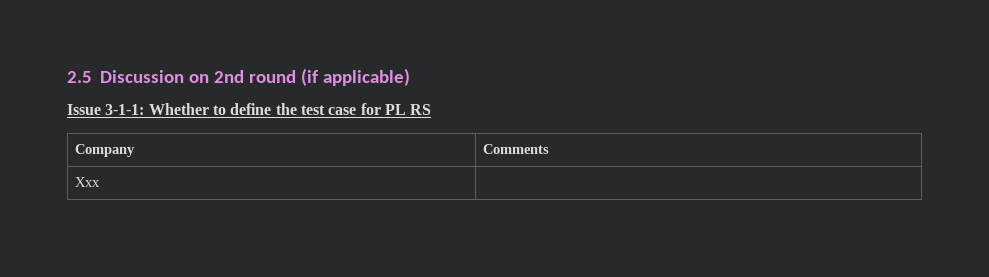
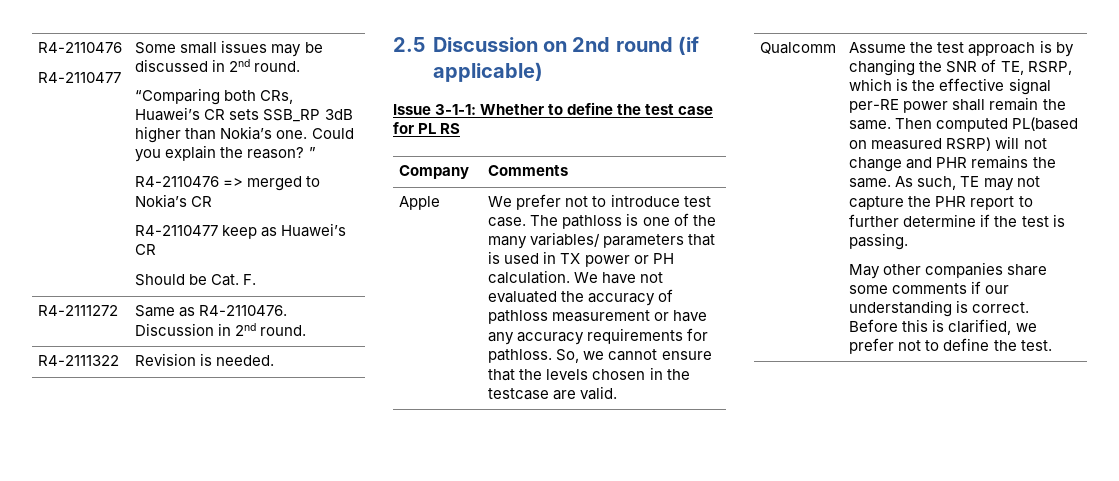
(67, 77) none -> [38,42,123,53] [38,72,122,83] [135,40,323,57] [135,59,301,72] [135,88,294,105] [135,107,353,122] [135,126,354,143] [135,145,316,162] [135,176,321,191] [135,194,213,208] [135,223,347,239] [135,244,157,255] [135,274,257,286] [38,305,119,316] [135,305,288,317] [135,323,307,336] [38,355,120,366] [135,353,275,366] R4-2110476 // R4-2110477 | Some small issues may be discussed in 2nd round. // “Comparing both CRs, Huawei’s CR sets SSB_RP 3dB higher than Nokia’s one. Could you explain the reason? ” // R4-2110476 => merged to Nokia’s CR // R4-2110477 keep as Huawei’s CR // Should be Cat. F. // R4-2111272 | Same as R4-2110476. Discussion in 2nd round. // R4-2111322 | Revision is needed. //
[75,177,101,187] Xxx | -> [399,196,441,210] [488,194,711,210] [488,213,716,229] [488,232,716,249] [488,251,674,267] [488,270,664,284] [488,289,674,306] [488,310,708,324] [488,328,709,345] [488,349,712,363] [488,367,690,381] [488,386,618,400] [760,42,837,54] [849,40,1074,57] [849,59,1072,76] [849,78,1051,95] [849,97,1066,113] [849,117,1079,132] [849,136,1047,151] [849,155,1056,172] [849,176,1040,191] [849,196,1033,210] [849,214,1065,227] [849,233,909,250] [849,262,1048,279] [849,281,1010,294] [849,300,1030,317] [849,319,1037,335] [849,338,1052,354] Apple | We prefer not to introduce test case. The pathloss is one of the many variables/ parameters that is used in TX power or PH calculation. We have not evaluated the accuracy of pathloss measurement or have any accuracy requirements for pathloss. So, we cannot ensure that the levels chosen in the testcase are valid. // Qualcomm | Assume the test approach is by changing the SNR of TE, RSRP, which is the effective signal per-RE power shall remain the same. Then computed PL(based on measured RSRP) will not change and PHR remains the same. As such, TE may not capture the PHR report to further determine if the test is passing. // May other companies share some comments if our understanding is correct. Before this is clarified, we prefer not to define the test.

